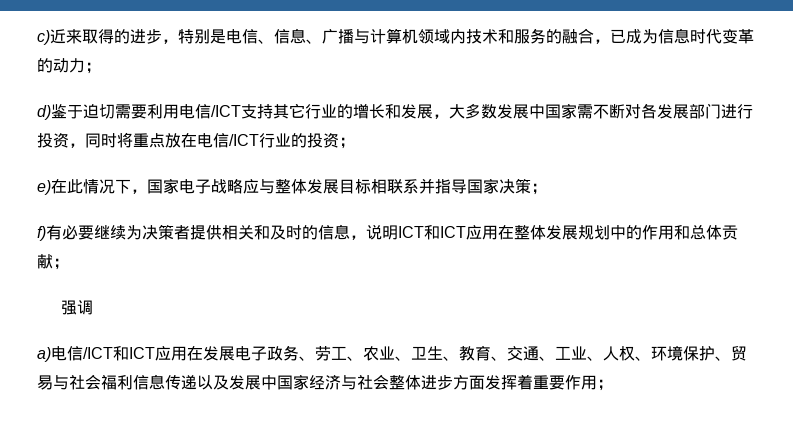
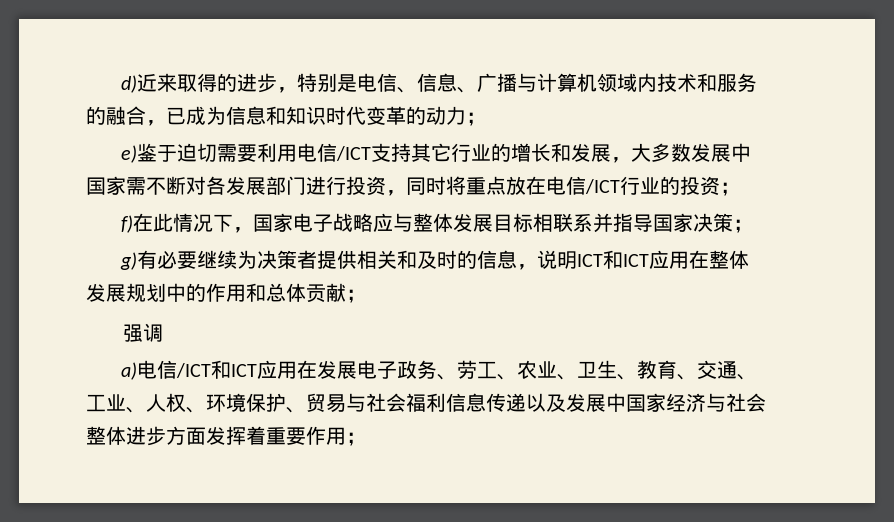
[37,30,50,45] c) -> [121,75,138,93] d)
(690, 36) none -> [266,106,326,125] 和知识
[37,105,51,120] d) -> [121,145,138,163] e)
[37,180,51,195] e) -> [121,215,134,233] f)
[37,226,46,241] f) -> [120,252,138,270] g)

